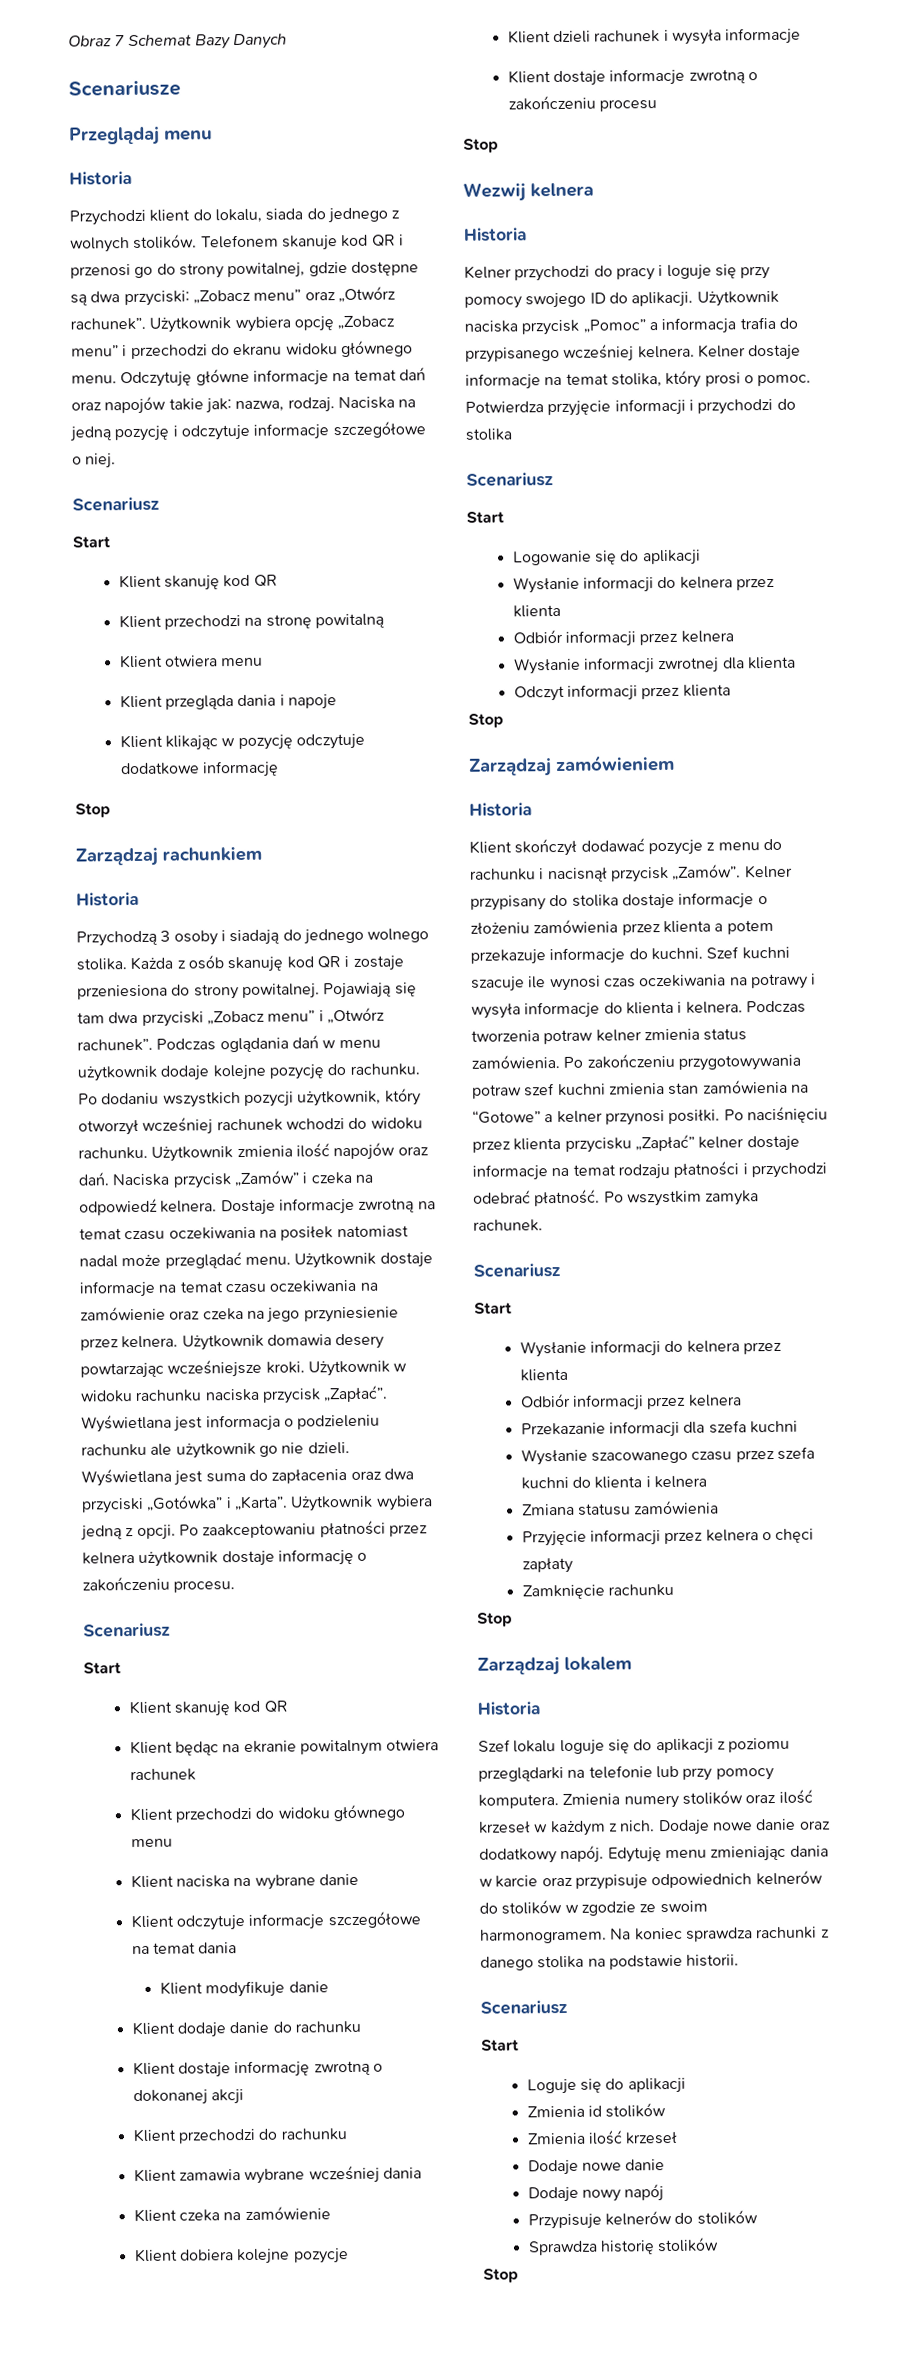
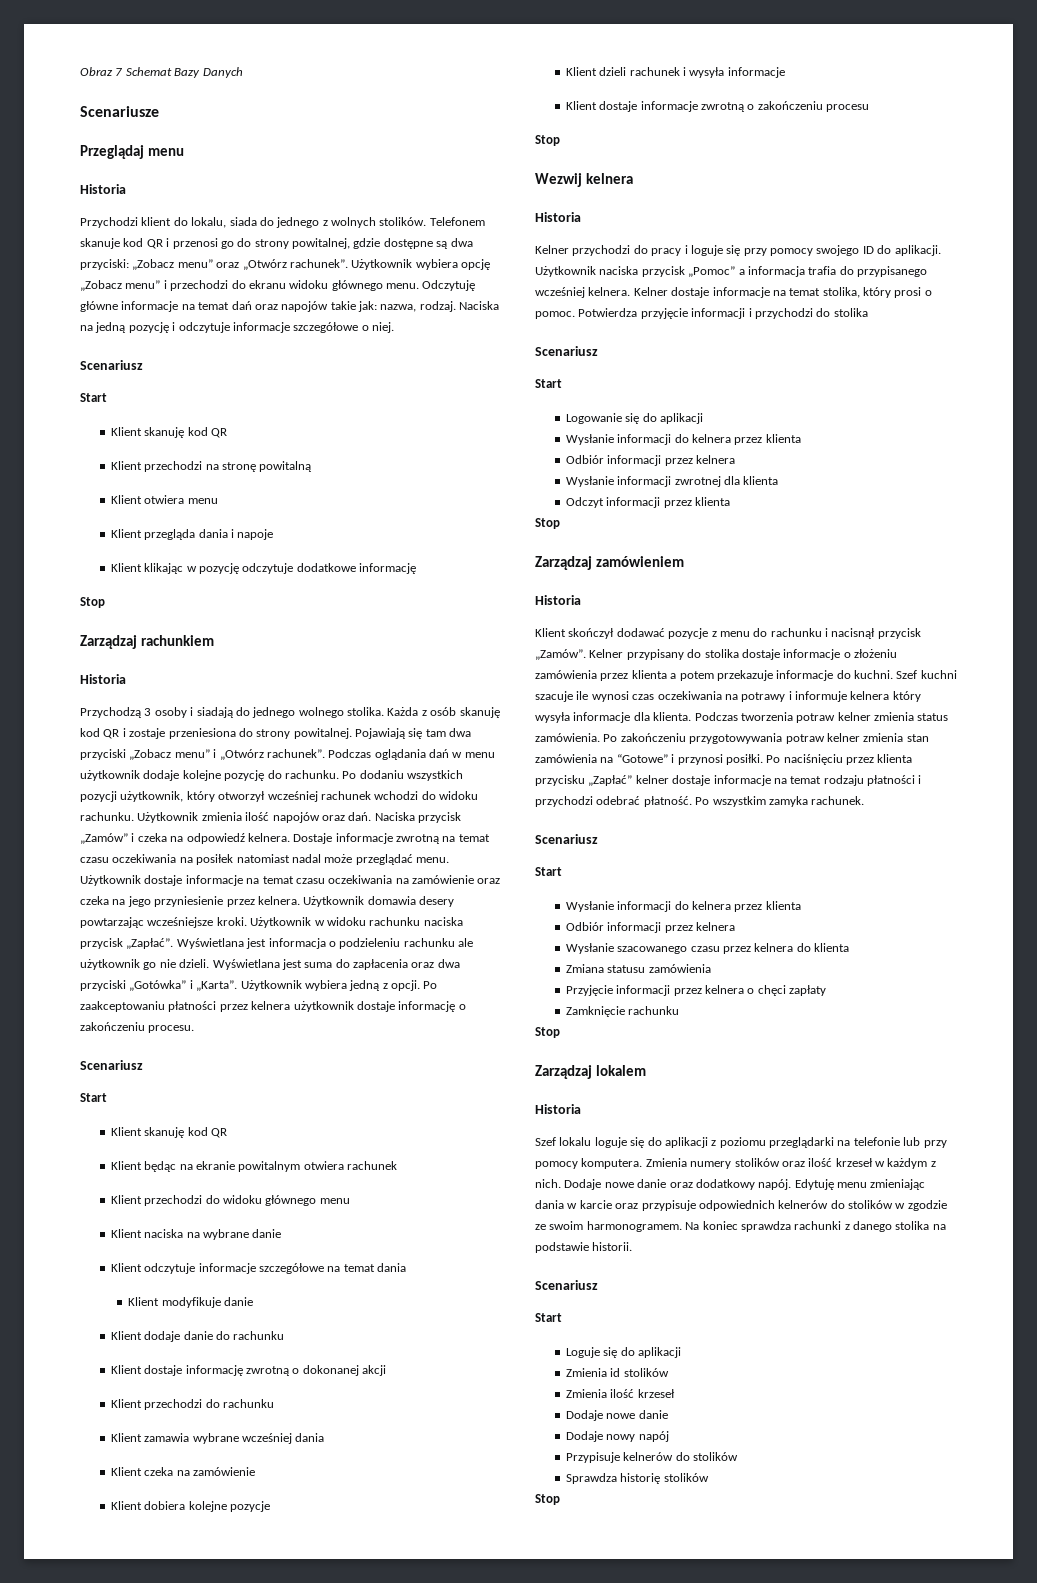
[471,1001,743,1019] wysyła informacje do klienta i kelnera. -> [795,691,921,702] [535,712,692,723] informuje kelnera który wysyła informacje dla klienta.
[524,1083,606,1097] szef kuchni -> [826,733,860,742] kelner
[544,1110,603,1124] a kelner -> [671,754,675,763] i
[520,1420,799,1438] // Przekazanie informacji dla szefa kuchni -> (736, 926) none
[777,1446,816,1460] [520,1475,708,1490] szefa kuchni do klienta i kelnera -> [754,943,850,952] kelnera do klienta

